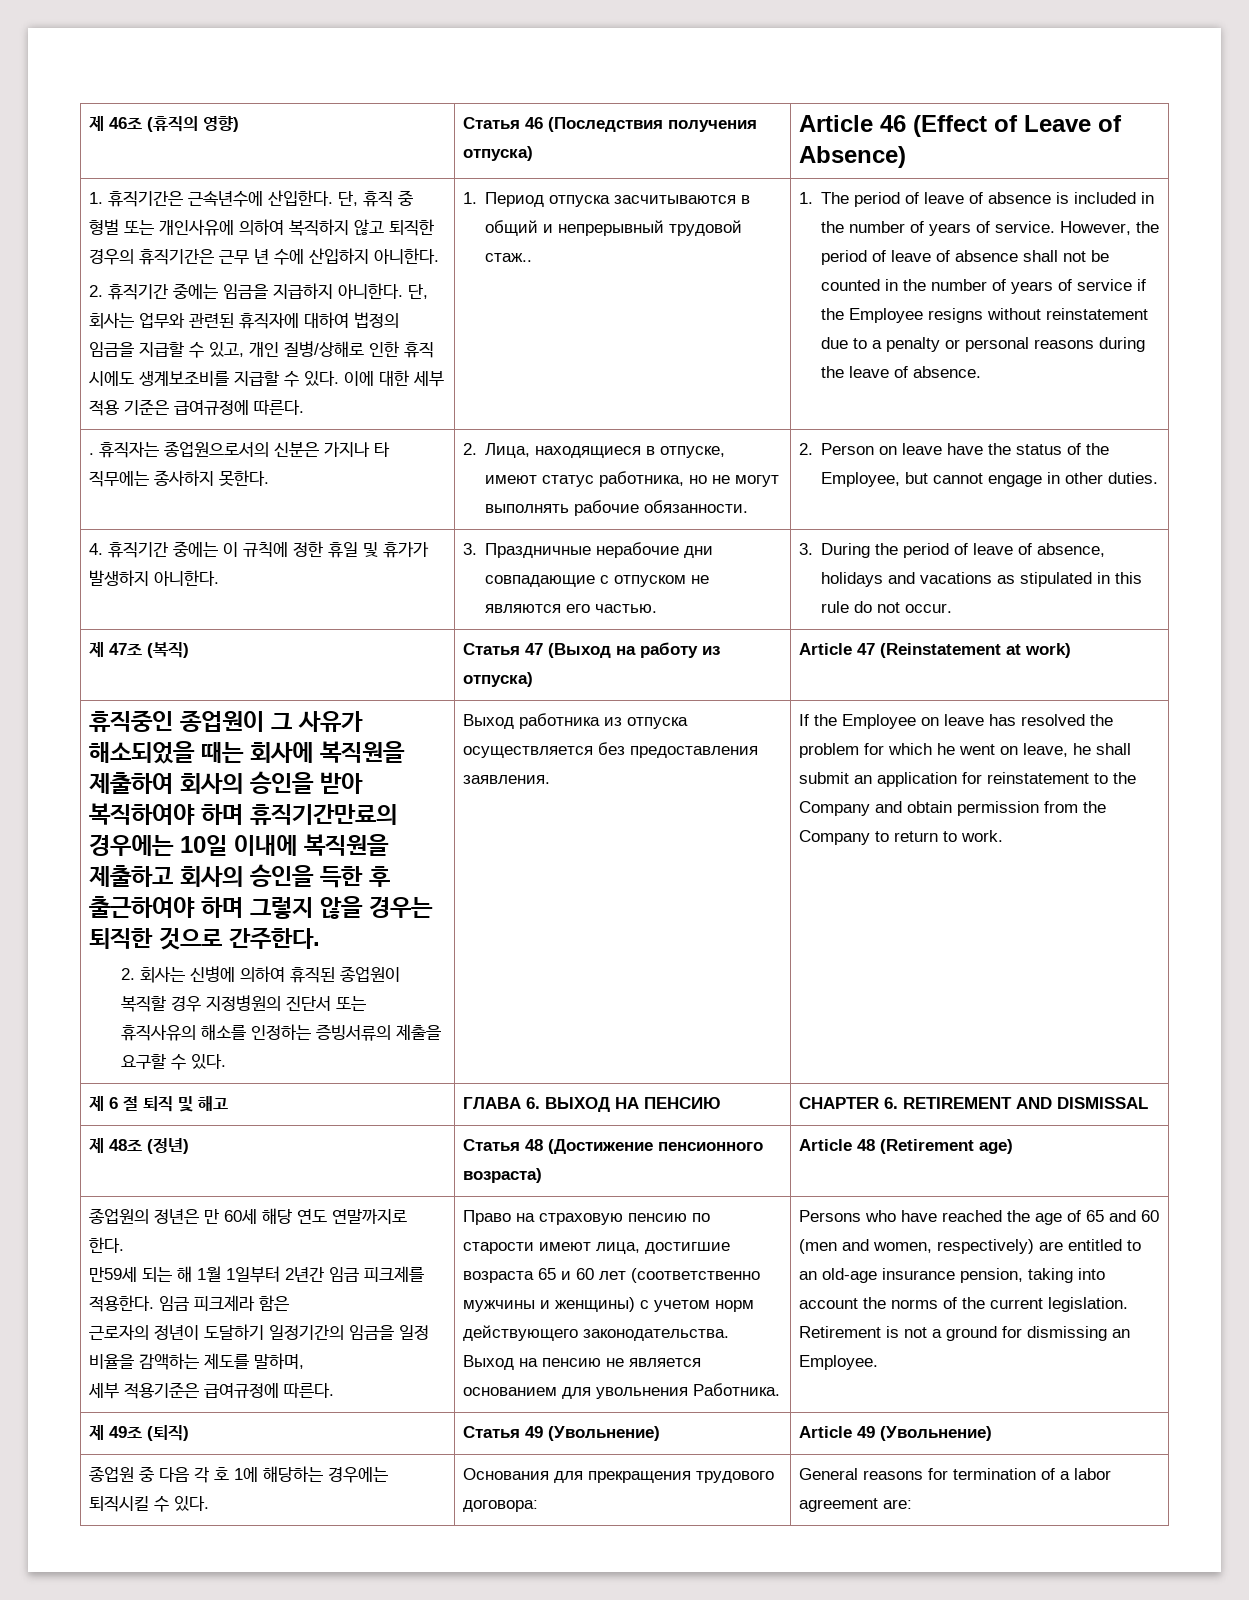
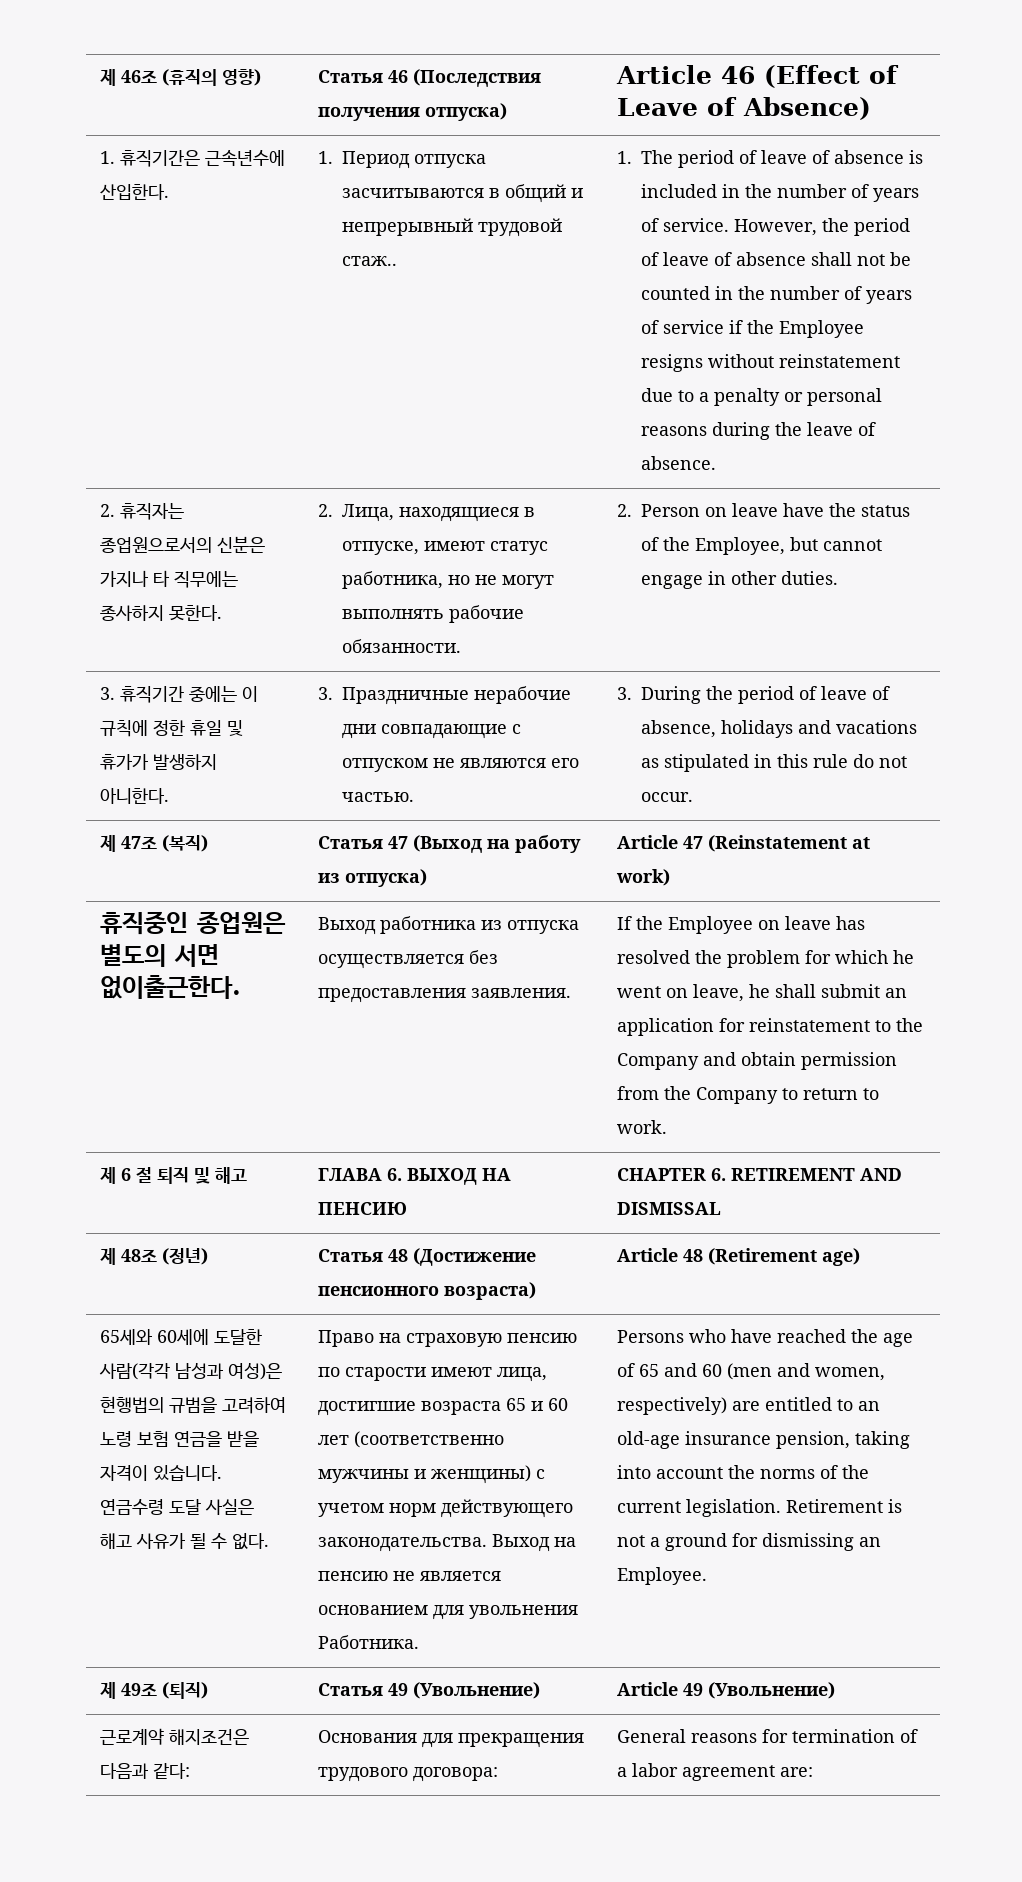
[337,190,413,207] [88,219,434,236] [88,248,439,265] [88,283,428,300] [88,312,399,329] [88,341,434,358] [88,370,444,387] [88,399,304,416] 단, 휴직 중 형벌 또는 개인사유에 의하여 복직하지 않고 퇴직한 경우의 휴직기간은 근무 년 수에 산입하지 아니한다. // 2. 휴직기간 중에는 임금을 지급하지 아니한다. 단, 회사는 업무와 관련된 휴직자에 대하여 법정의 임금을 지급할 수 있고, 개인 질병/상해로 인한 휴직 시에도 생계보조비를 지급할 수 있다. 이에 대한 세부 적용 기준은 급여규정에 따른다. -> (170, 192) none
[88,453,94,455] . -> [100,504,116,517] 2.
[88,543,103,555] 4. -> [100,687,116,700] 3.
[179,710,363,732] [88,741,405,764] [88,771,363,794] [88,803,397,825] [88,834,389,856] [88,864,390,888] [88,896,433,919] [88,927,320,950] [121,966,401,983] [121,995,367,1012] [121,1024,442,1041] [121,1053,227,1070] 종업원이 그 사유가 해소되었을 때는 회사에 복직원을 제출하여 회사의 승인을 받아 복직하여야 하며 휴직기간만료의 경우에는 10일 이내에 복직원을 제출하고 회사의 승인을 득한 후 출근하여야 하며 그렇지 않을 경우는 퇴직한 것으로 간주한다. // 2. 회사는 신병에 의하여 휴직된 종업원이 복직할 경우 지정병원의 진단서 또는 휴직사유의 해소를 인정하는 증빙서류의 제출을 요구할 수 있다. -> [197,911,287,934] [100,944,220,967] [100,975,242,999] 종업원은 별도의 서면 없이출근한다.
[88,1208,407,1224] [88,1237,124,1253] [88,1266,424,1283] [88,1295,289,1312] [88,1324,429,1340] [88,1353,304,1370] [87,1382,334,1399] 종업원의 정년은 만 60세 해당 연도 연말까지로 한다. // 만59세 되는 해 1월 1일부터 2년간 임금 피크제를 적용한다. 임금 피크제라 함은 // 근로자의 정년이 도달하기 일정기간의 임금을 일정 비율을 감액하는 제도를 말하며, // 세부 적용기준은 급여규정에 따른다. -> [100,1329,263,1345] [99,1363,283,1380] [100,1396,287,1414] [100,1431,260,1447] [100,1465,223,1481] [100,1499,255,1515] [100,1533,270,1550] 65세와 60세에 도달한 사람(각각 남성과 여성)은 현행법의 규범을 고려하여 노령 보험 연금을 받을 자격이 있습니다. 연금수령 도달 사실은 해고 사유가 될 수 없다.
[88,1466,388,1483] [88,1496,209,1512] 종업원 중 다음 각 호 1에 해당하는 경우에는 퇴직시킬 수 있다. -> [100,1728,250,1745] [100,1763,191,1779] 근로계약 해지조건은 다음과 같다:

